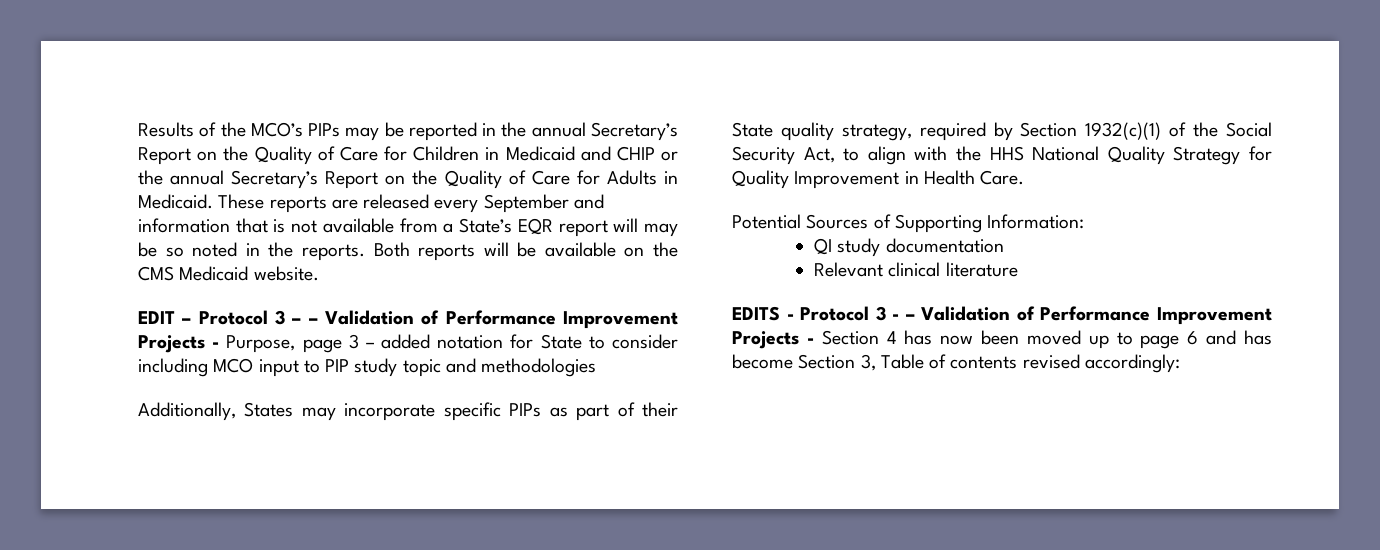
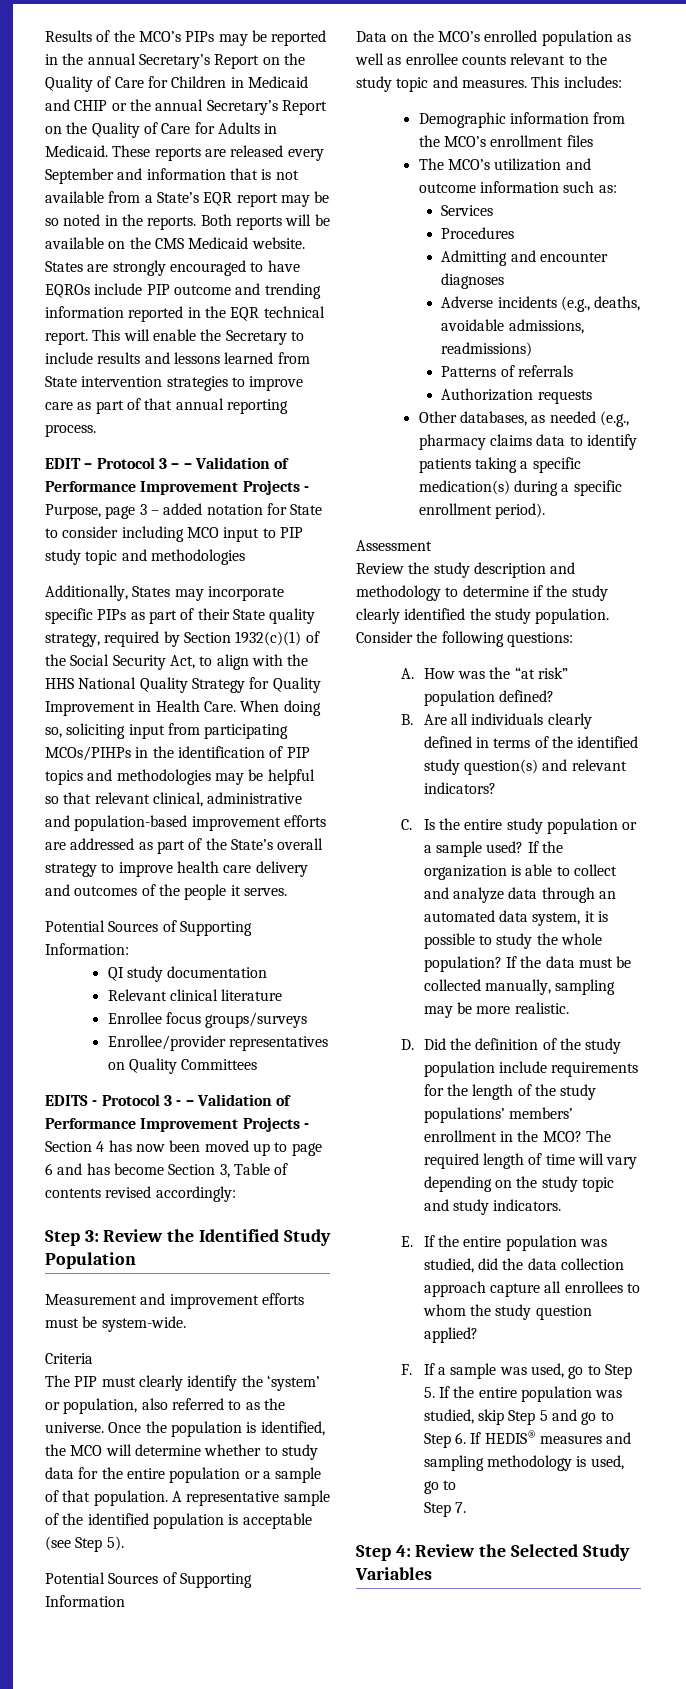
[613,218,639,232] will -> (278, 200) none
(319, 273) none -> [45,260,300,276] [45,283,321,299] [45,306,325,322] [45,329,304,345] [45,352,310,364] [45,376,304,391] [45,398,288,414] [45,424,96,437] States are strongly encouraged to have EQROs include PIP outcome and trending information reported in the EQR technical report. This will enable the Secretary to include results and lessons learned from State intervention strategies to improve care as part of that annual reporting process.
(1025, 177) none -> [240,700,321,716] [45,723,289,739] [45,746,310,761] [45,769,315,785] [45,792,303,807] [45,815,326,831] [45,838,324,854] [45,861,308,877] [45,884,287,900] When doing so, soliciting input from participating MCOs/PIHPs in the identification of PIP topics and methodologies may be helpful so that relevant clinical, administrative and population-based improvement efforts are addressed as part of the State’s overall strategy to improve health care delivery and outcomes of the people it serves.
(1018, 269) none -> [107,1012,308,1028] [107,1035,329,1051] [107,1058,258,1074] // Enrollee focus groups/surveys // Enrollee/provider representatives on Quality Committees
(1180, 363) none -> [45,1229,331,1246] [45,1252,136,1269] [45,1293,304,1309] [45,1316,186,1332] [45,1353,93,1364] [45,1375,320,1391] [45,1398,285,1414] [45,1421,325,1437] [45,1444,318,1460] [45,1467,322,1483] [45,1490,330,1506] [45,1513,312,1529] [45,1536,124,1552] [45,1572,252,1588] [45,1595,125,1607] [356,30,631,46] [355,53,607,65] [356,76,622,92] [418,112,626,128] [418,135,593,147] [418,158,591,171] [418,181,617,193] [441,205,494,216] [441,227,515,239] [441,250,608,266] [441,273,505,289] [441,296,641,312] [441,319,584,334] [441,342,533,357] [441,365,573,377] [441,388,592,404] [418,411,629,427] [418,434,637,450] [418,457,581,473] [418,480,622,496] [418,503,546,519] [356,540,432,551] [356,562,576,578] [356,585,608,601] [356,608,610,624] [356,631,573,647] [401,667,568,679] [423,690,554,706] [401,713,592,729] [423,736,639,748] [423,759,627,775] [423,782,496,794] [401,818,638,834] [423,841,563,857] [423,864,617,880] [423,887,616,903] [423,910,608,926] [423,933,602,949] [423,956,632,972] [423,979,616,995] [423,1002,569,1018] [401,1038,622,1054] [423,1061,639,1077] [423,1084,597,1100] [423,1107,573,1123] [423,1130,611,1142] [423,1153,638,1169] [423,1176,614,1192] [423,1199,562,1215] [401,1235,607,1251] [423,1258,624,1273] [423,1281,640,1297] [422,1304,592,1320] [423,1327,478,1343] [401,1363,632,1379] [423,1386,623,1402] [423,1409,614,1425] [423,1430,632,1448] [423,1455,624,1471] [423,1480,456,1494] [423,1502,466,1517] [356,1544,630,1561] [355,1567,432,1580] // Step 3: Review the Identified Study Population // Measurement and improvement efforts must be system-wide. // Criteria // The PIP must clearly identify the ‘system’ or population, also referred to as the universe. Once the population is identified, the MCO will determine whether to study data for the entire population or a sample of that population. A representative sample of the identified population is acceptable (see Step 5). // Potential Sources of Supporting Information // Data on the MCO’s enrolled population as well as enrollee counts relevant to the study topic and measures. This includes: // Demographic information from the MCO’s enrollment files // The MCO’s utilization and outcome information such as: // Services // Procedures // Admitting and encounter diagnoses // Adverse incidents (e.g., deaths, avoidable admissions, readmissions) // Patterns of referrals // Authorization requests // Other databases, as needed (e.g., pharmacy claims data to identify patients taking a specific medication(s) during a specific enrollment period). // Assessment // Review the study description and methodology to determine if the study clearly identified the study population. Consider the following questions: // A. How was the “at risk” population defined? // B. Are all individuals clearly defined in terms of the identified study question(s) and relevant indicators? // C. Is the entire study population or a sample used? If the organization is able to collect and analyze data through an automated data system, it is possible to study the whole population? If the data must be collected manually, sampling may be more realistic. // D. Did the definition of the study population include requirements for the length of the study populations’ members’ enrollment in the MCO? The required length of time will vary depending on the study topic and study indicators. // E. If the entire population was studied, did the data collection approach capture all enrollees to whom the study question applied? // F. If a sample was used, go to Step 5. If the entire population was studied, skip Step 5 and go to Step 6. If HEDIS® measures and sampling methodology is used, go to // Step 7. // Step 4: Review the Selected Study Variables

